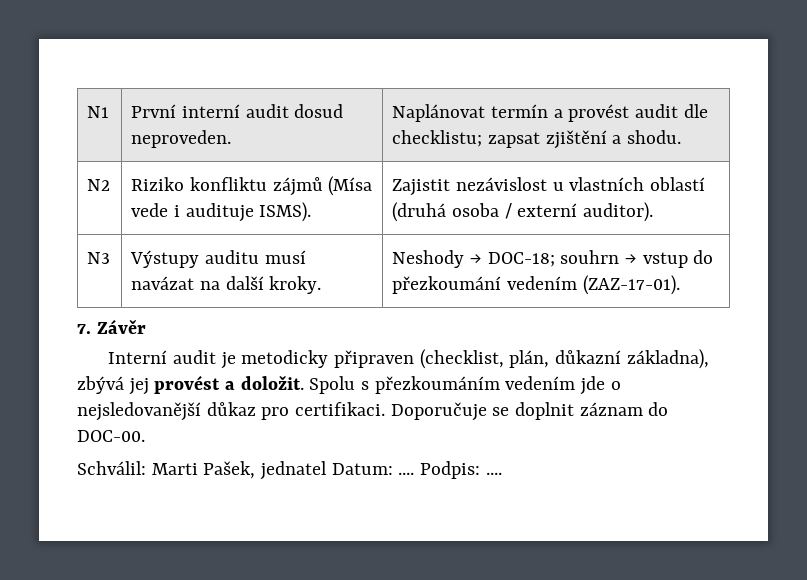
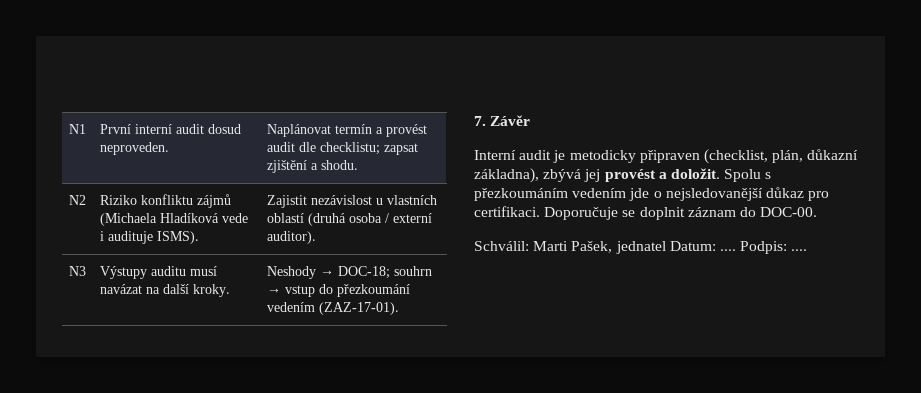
[328,176,373,196] (Mísa -> [99,213,219,226] (Michaela Hladíková

